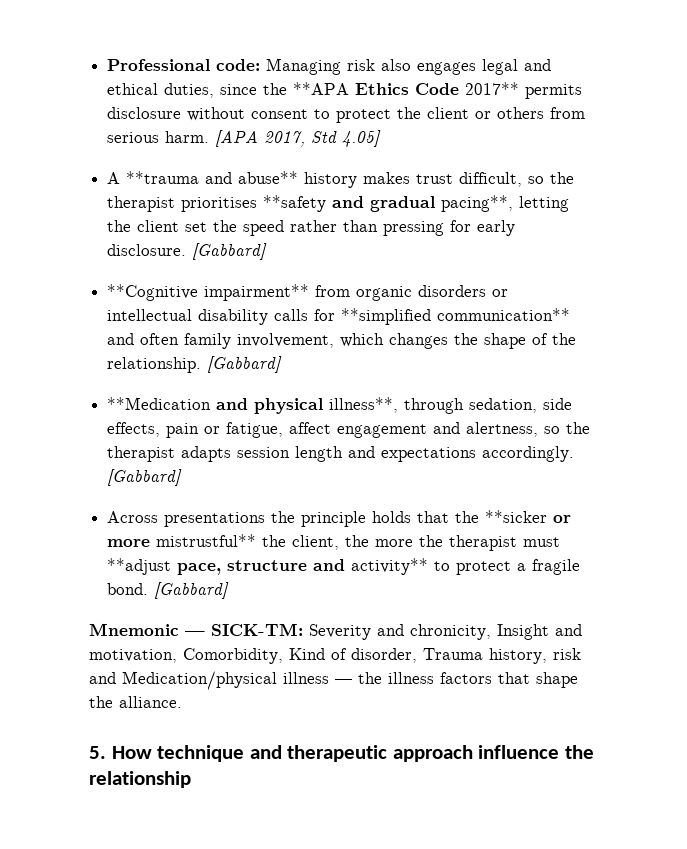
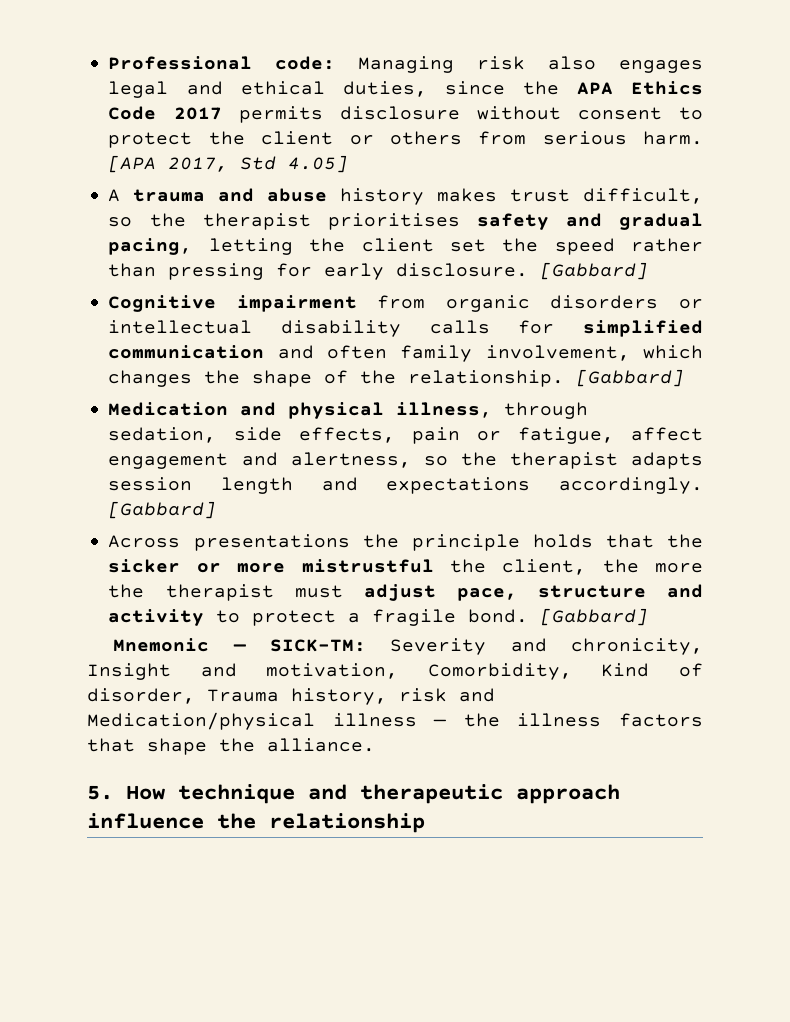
[293,82,350,95] **APA -> [576,82,613,95] APA
[465,82,520,95] 2017** -> [173,107,222,120] 2017
[126,171,299,184] **trauma and abuse** -> [133,188,328,202] trauma and abuse
[263,195,327,212] **safety -> [476,213,549,230] safety
[441,195,514,212] pacing**, -> [108,238,193,255] pacing,
[107,284,310,301] **Cognitive impairment** -> [108,295,357,312] Cognitive impairment
[341,308,571,325] **simplified communication** -> [583,320,703,337] [108,345,265,359] simplified communication
[107,397,212,410] **Medication -> [108,402,229,416] Medication
[329,397,399,413] illness**, -> [396,402,493,418] illness,
[485,510,548,523] **sicker -> [108,559,181,573] sicker
[156,534,257,547] mistrustful** -> [301,559,434,573] mistrustful
[107,558,172,575] **adjust -> [363,584,436,601] adjust
[351,558,429,575] activity** -> [108,609,205,626] activity

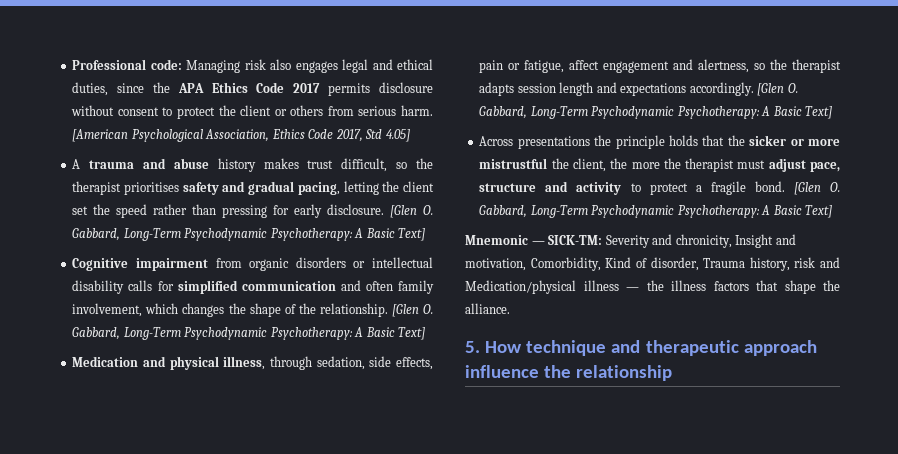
[108,155,157,173] [APA -> [72,129,334,142] [American Psychological Association, Ethics Code
[540,262,649,280] [Gabbard] -> [390,205,433,218] [72,228,426,241] [Glen O. Gabbard, Long-Term Psychodynamic Psychotherapy: A Basic Text]
[576,369,685,387] [Gabbard] -> [391,304,433,317] [72,327,426,340] [Glen O. Gabbard, Long-Term Psychodynamic Psychotherapy: A Basic Text]
[108,501,217,519] [Gabbard] -> [757,83,798,96] [479,106,833,119] [Glen O. Gabbard, Long-Term Psychodynamic Psychotherapy: A Basic Text]
[540,608,649,626] [Gabbard] -> [793,182,840,195] [479,205,833,218] [Glen O. Gabbard, Long-Term Psychodynamic Psychotherapy: A Basic Text]

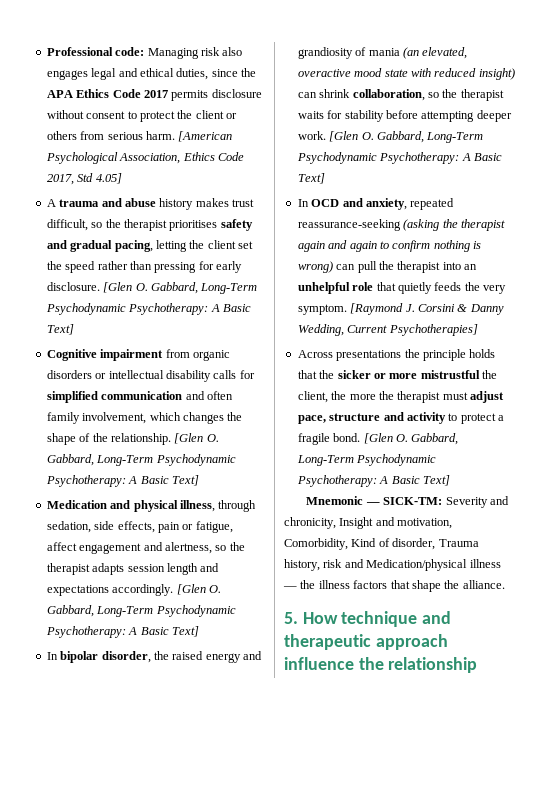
(833, 112) none -> [46,651,262,663] [297,47,468,59] [297,68,515,80] [297,89,504,101] [297,110,512,122] [297,131,484,143] [296,152,502,164] [297,173,325,184] [297,198,455,210] [297,219,505,231] [297,240,481,252] [297,261,477,273] [297,282,506,294] [297,303,504,315] [297,324,478,336] // In bipolar disorder, the raised energy and grandiosity of mania (an elevated, overactive mood state with reduced insight) can shrink collaboration, so the therapist waits for stability before attempting deeper work. [Glen O. Gabbard, Long-Term Psychodynamic Psychotherapy: A Basic Text] // In OCD and anxiety, repeated reassurance-seeking (asking the therapist again and again to confirm nothing is wrong) can pull the therapist into an unhelpful role that quietly feeds the very symptom. [Raymond J. Corsini & Danny Wedding, Current Psychotherapies]

